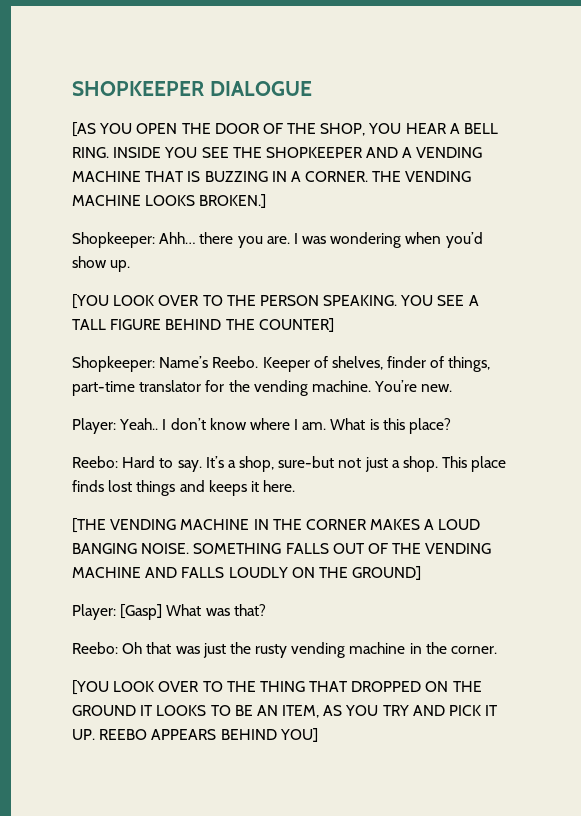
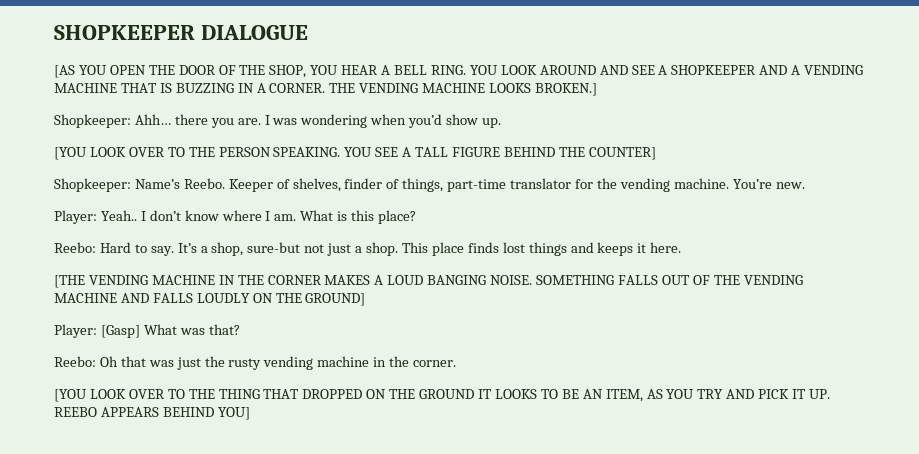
[113,147,262,158] INSIDE YOU SEE THE -> [469,65,668,75] YOU LOOK AROUND AND SEE A

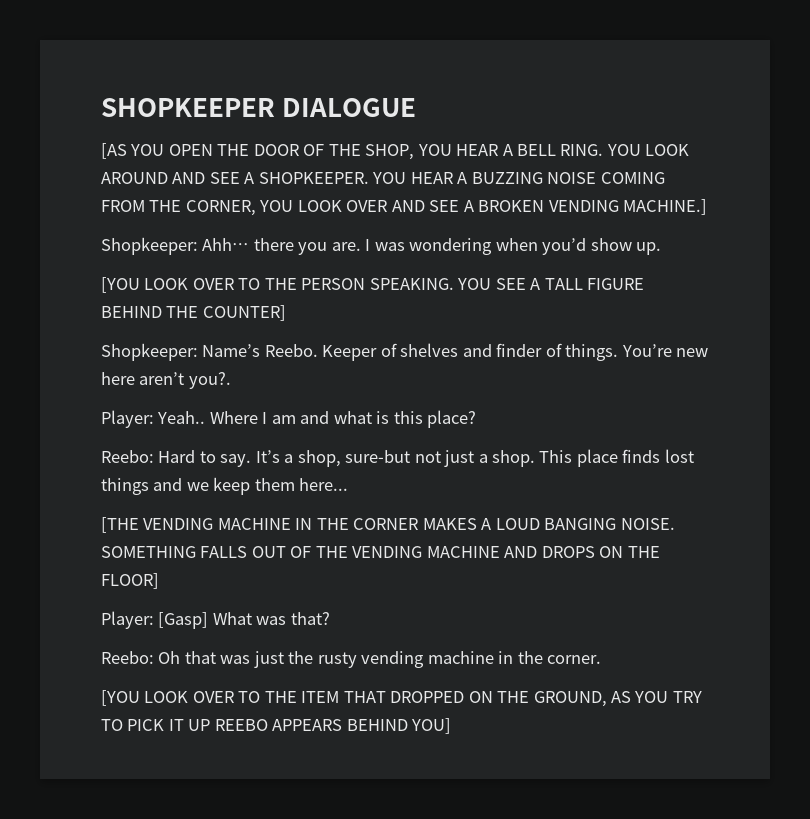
[671,65,864,75] [54,83,598,96] SHOPKEEPER AND A VENDING MACHINE THAT IS BUZZING IN A CORNER. THE VENDING MACHINE LOOKS BROKEN.] -> [258,172,665,184] [101,199,708,216] SHOPKEEPER. YOU HEAR A BUZZING NOISE COMING FROM THE CORNER, YOU LOOK OVER AND SEE A BROKEN VENDING MACHINE.]
[292,178,805,192] [54,210,334,224] shelves, finder of things, part-time translator for the vending machine. You’re new. // Player: Yeah.. I don’t know where I am. What -> [400,343,709,361] [101,372,231,389] [101,410,372,428] shelves and finder of things. You’re new here aren’t you?. // Player: Yeah.. Where I am and what
[597,242,682,256] keeps it here. -> [186,477,349,495] we keep them here...
[152,293,366,306] FALLS LOUDLY ON THE GROUND] -> [541,546,660,558] [101,573,159,589] DROPS ON THE FLOOR]
[218,389,260,399] THING -> [301,691,340,703] ITEM
[419,389,643,402] GROUND IT LOOKS TO BE AN ITEM, -> [533,691,607,707] GROUND,
[726,389,755,399] AND -> [101,719,123,731] TO
[809,389,831,399] UP. -> [188,719,211,731] UP

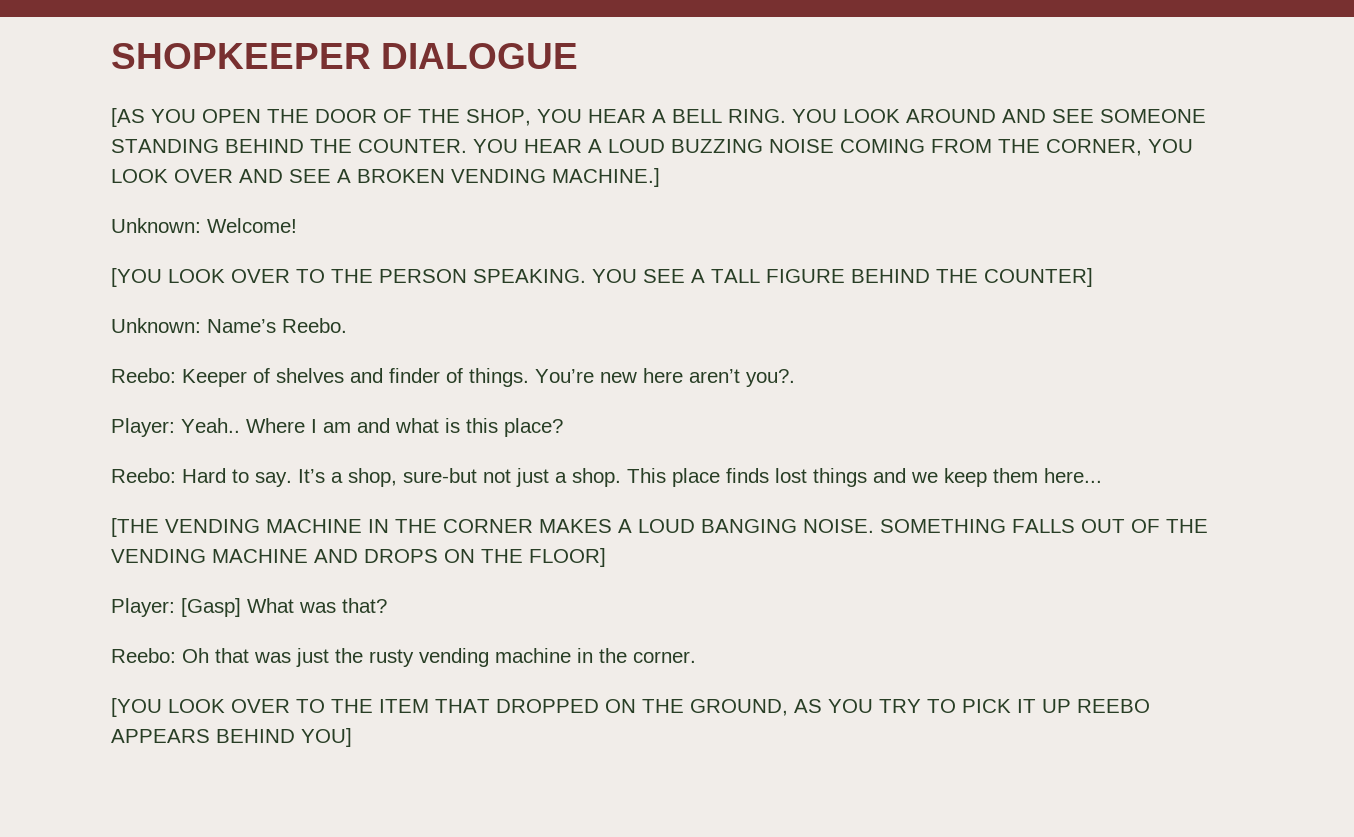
[244,172,468,184] A SHOPKEEPER. YOU HEAR A -> [1100,109,1206,123] [111,139,665,153] SOMEONE STANDING BEHIND THE COUNTER. YOU HEAR A LOUD
[101,237,662,255] Shopkeeper: Ahh… there you are. I was wondering when you’d show up. -> [111,218,297,233] Unknown: Welcome!
[101,343,198,361] Shopkeeper: -> [111,318,201,333] Unknown:
(318, 350) none -> [111,368,176,383] // Reebo:

